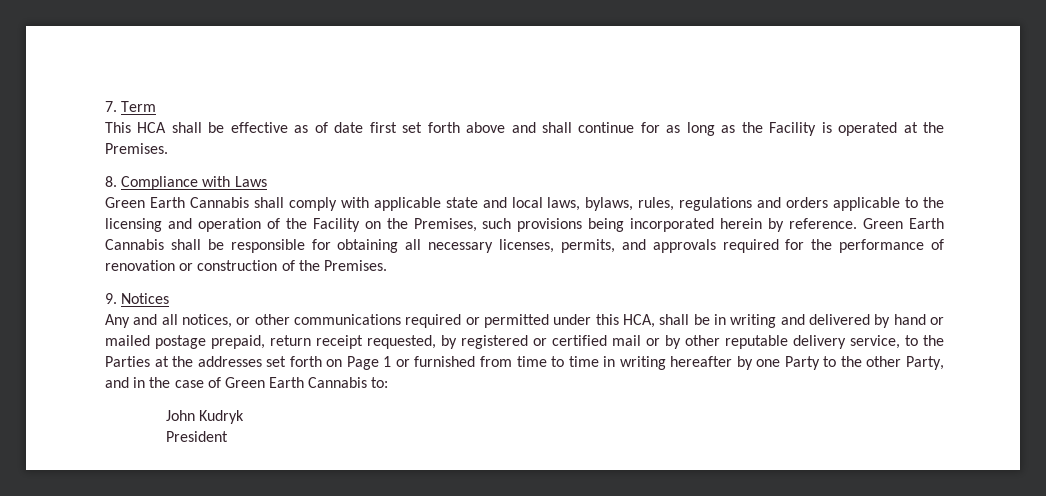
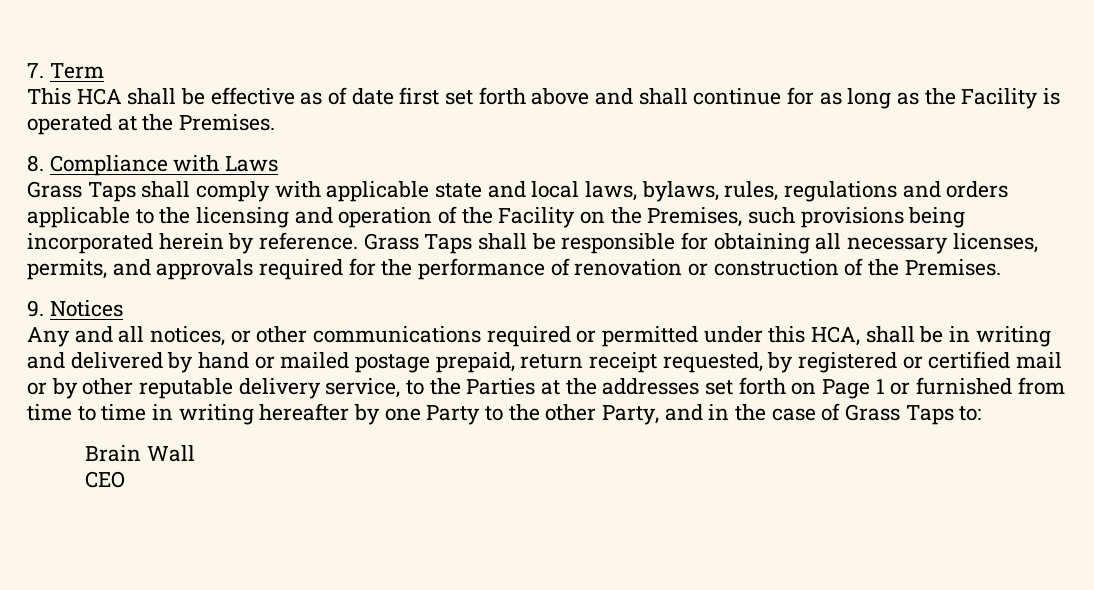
[105,197,249,208] Green Earth Cannabis -> [27,181,136,202] Grass Taps
[863,218,945,229] [105,239,164,250] Green Earth Cannabis -> [363,233,473,254] Grass Taps
[224,377,389,388] [165,410,244,424] [165,431,228,442] Green Earth Cannabis to: // John Kudryk // President -> [845,404,982,425] [85,445,195,462] [85,471,126,488] Grass Taps to: // Brain Wall // CEO

